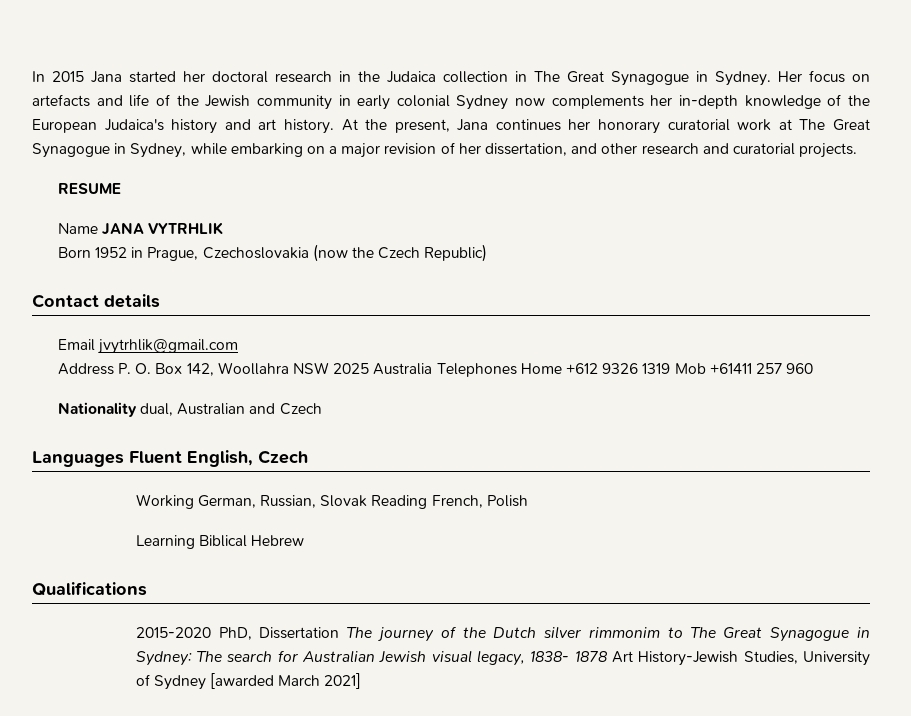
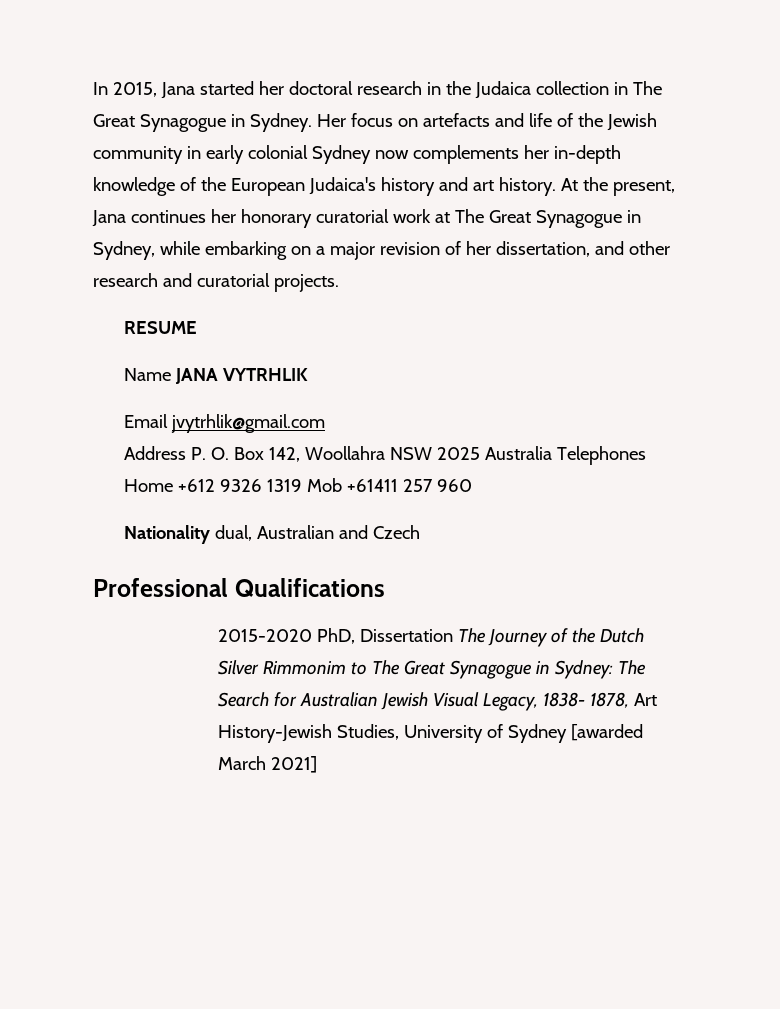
[51,71,84,82] 2015 -> [112,82,157,97] 2015,
[57,244,488,262] [32,294,160,308] // Born 1952 in Prague, Czechoslovakia (now the Czech Republic) // Contact details -> (309, 374) none
[32,450,308,467] [135,494,528,509] [135,535,305,549] Languages Fluent English, Czech // Working German, Russian, Slovak Reading French, Polish // Learning Biblical Hebrew // -> [93,578,228,597] Professional
[377,627,434,642] journey -> [488,629,548,647] Journey
[544,626,660,639] silver rimmonim -> [218,660,347,675] Silver Rimmonim
[227,651,273,662] search -> [218,692,270,707] Search
[431,650,607,666] visual legacy, 1838- 1878 -> [433,692,630,711] Visual Legacy, 1838- 1878,

